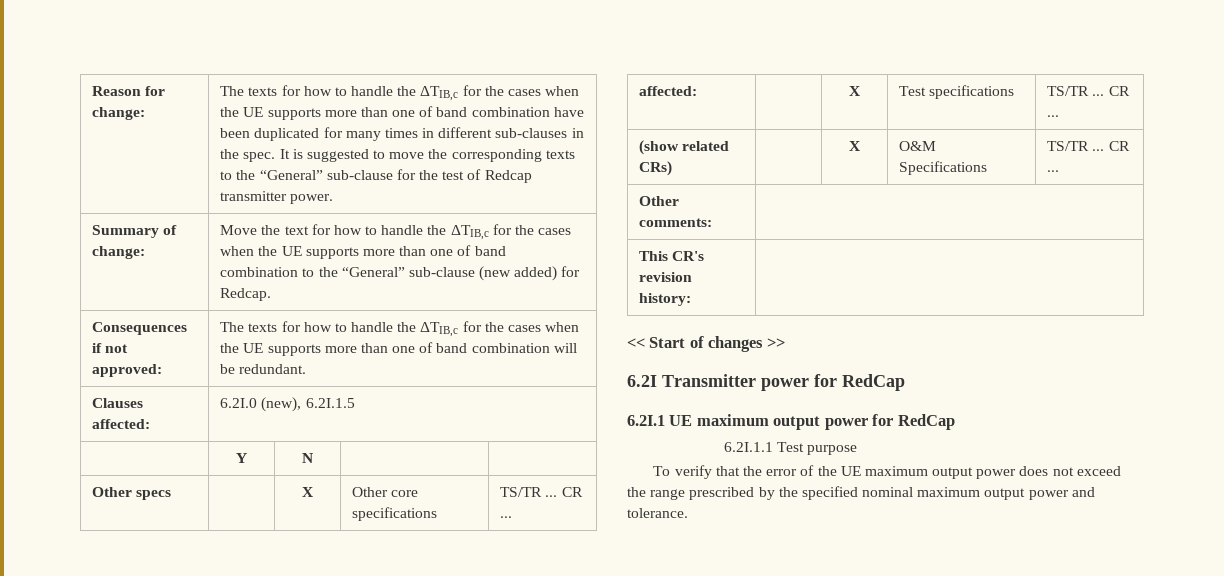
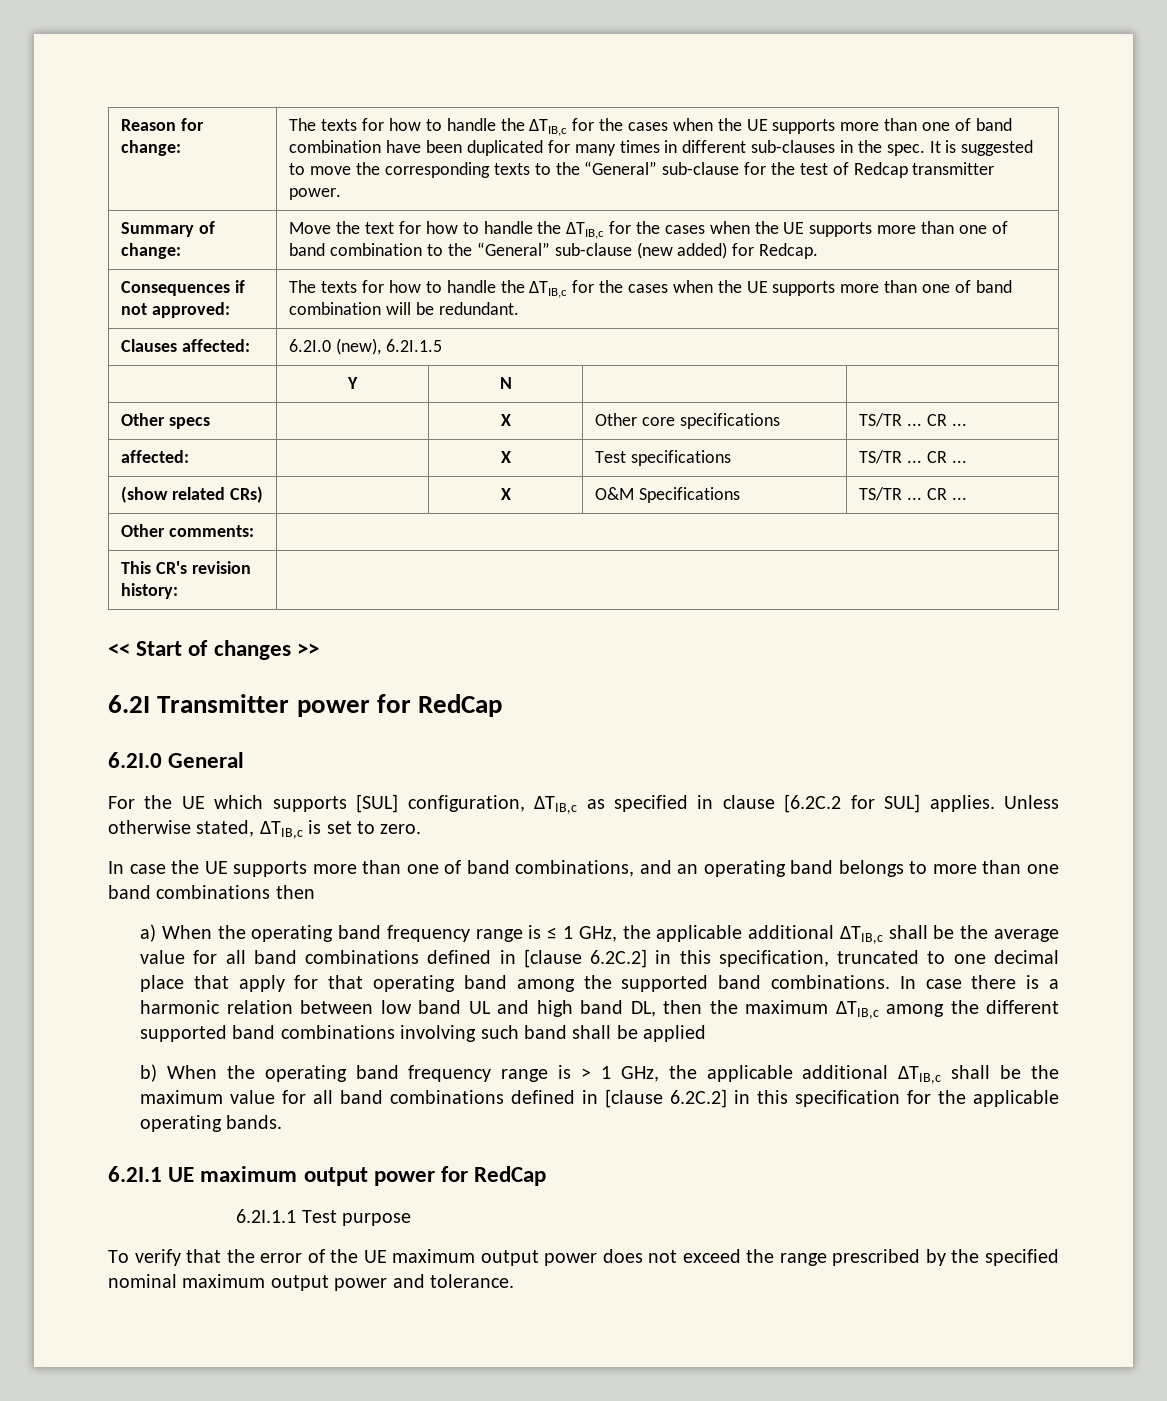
(905, 382) none -> [108,752,245,768] [108,794,1059,814] [108,820,422,839] [108,860,1059,877] [108,885,315,899] [140,924,1060,944] [140,949,1060,968] [140,975,1060,992] [140,1000,1060,1019] [140,1025,707,1042] [140,1064,1059,1084] [140,1089,1060,1108] [140,1115,283,1132] // 6.2I.0 General // For the UE which supports [SUL] configuration, ΔTIB,c as specified in clause [6.2C.2 for SUL] applies. Unless otherwise stated, ΔTIB,c is set to zero. // In case the UE supports more than one of band combinations, and an operating band belongs to more than one band combinations then // a) When the operating band frequency range is ≤ 1 GHz, the applicable additional ΔTIB,c shall be the average value for all band combinations defined in [clause 6.2C.2] in this specification, truncated to one decimal place that apply for that operating band among the supported band combinations. In case there is a harmonic relation between low band UL and high band DL, then the maximum ΔTIB,c among the different supported band combinations involving such band shall be applied // b) When the operating band frequency range is > 1 GHz, the applicable additional ΔTIB,c shall be the maximum value for all band combinations defined in [clause 6.2C.2] in this specification for the applicable operating bands.

